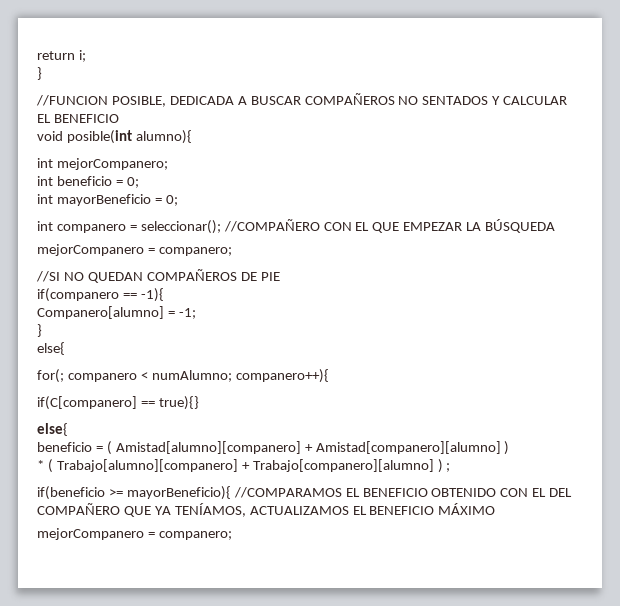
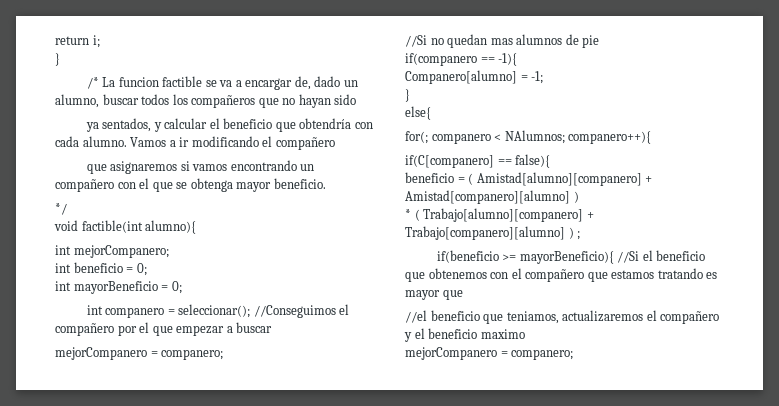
[36,93,568,107] [37,114,119,123] //FUNCION POSIBLE, DEDICADA A BUSCAR COMPAÑEROS NO SENTADOS Y CALCULAR EL BENEFICIO -> [86,76,358,90] [55,94,357,108] [85,118,373,132] [55,136,335,150] [86,160,315,174] [55,178,326,192] [55,203,67,215] /* La funcion factible se va a encargar de, dado un alumno, buscar todos los compañeros que no hayan sido // ya sentados, y calcular el beneficio que obtendría con cada alumno. Vamos a ir modificando el compañero // que asignaremos si vamos encontrando un compañero con el que se obtenga mayor beneficio. // */
[66,130,132,144] posible(int -> [81,220,143,233] factible(int
[223,219,556,233] [37,244,232,256] [36,269,280,283] //COMPAÑERO CON EL QUE EMPEZAR LA BÚSQUEDA // mejorCompanero = companero; // //SI NO QUEDAN COMPAÑEROS DE PIE -> [253,304,350,318] [55,322,273,336] [55,347,224,360] [405,34,600,48] //Conseguimos el compañero por el que empezar a buscar // mejorCompanero = companero; // //Si no quedan mas alumnos de pie
[151,370,232,382] numAlumno; -> [504,130,565,144] NAlumnos;
[158,396,199,410] [37,423,68,436] true){} // else{ -> [515,154,551,168] false){
[233,487,573,498] [37,503,496,517] //COMPARAMOS EL BENEFICIO OBTENIDO CON EL DEL COMPAÑERO QUE YA TENÍAMOS, ACTUALIZAMOS EL BENEFICIO MÁXIMO -> [617,250,706,263] [405,268,718,282] [405,290,463,300] [405,310,720,324] [404,328,525,342] //Si el beneficio que obtenemos con el compañero que estamos tratando es mayor que // //el beneficio que teniamos, actualizaremos el compañero y el beneficio maximo

